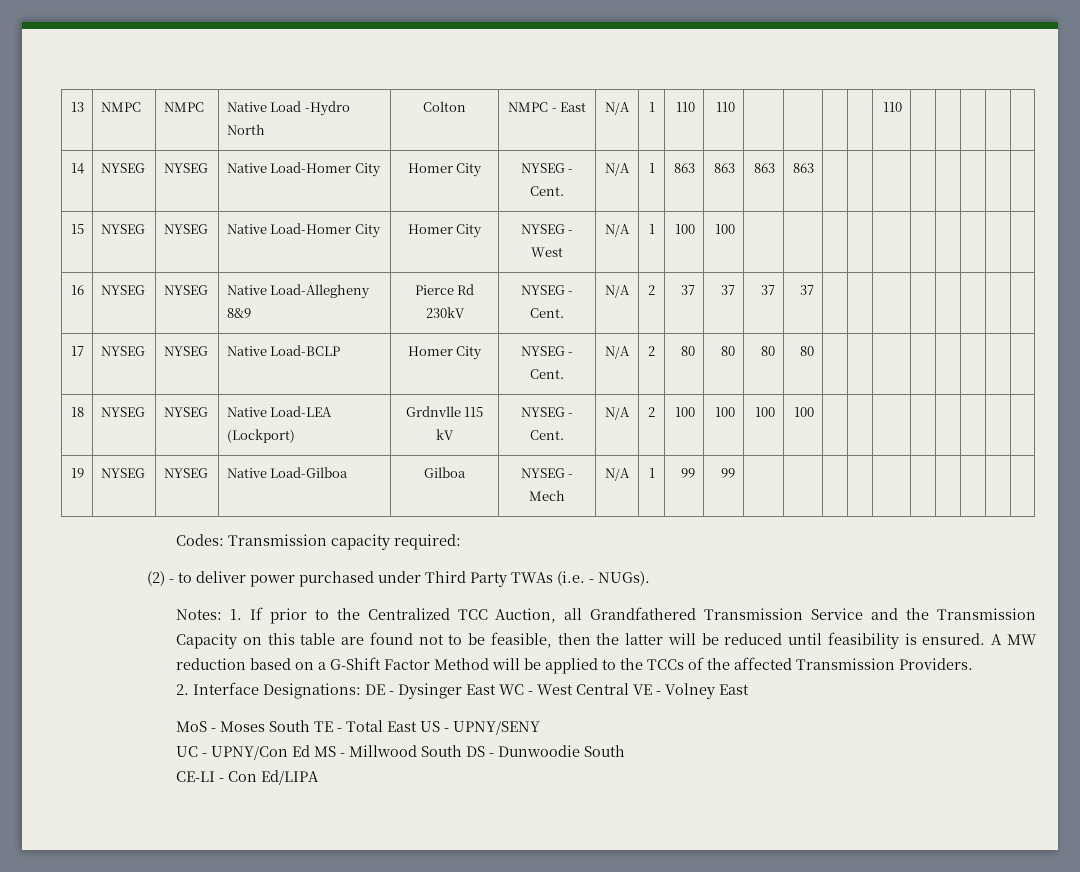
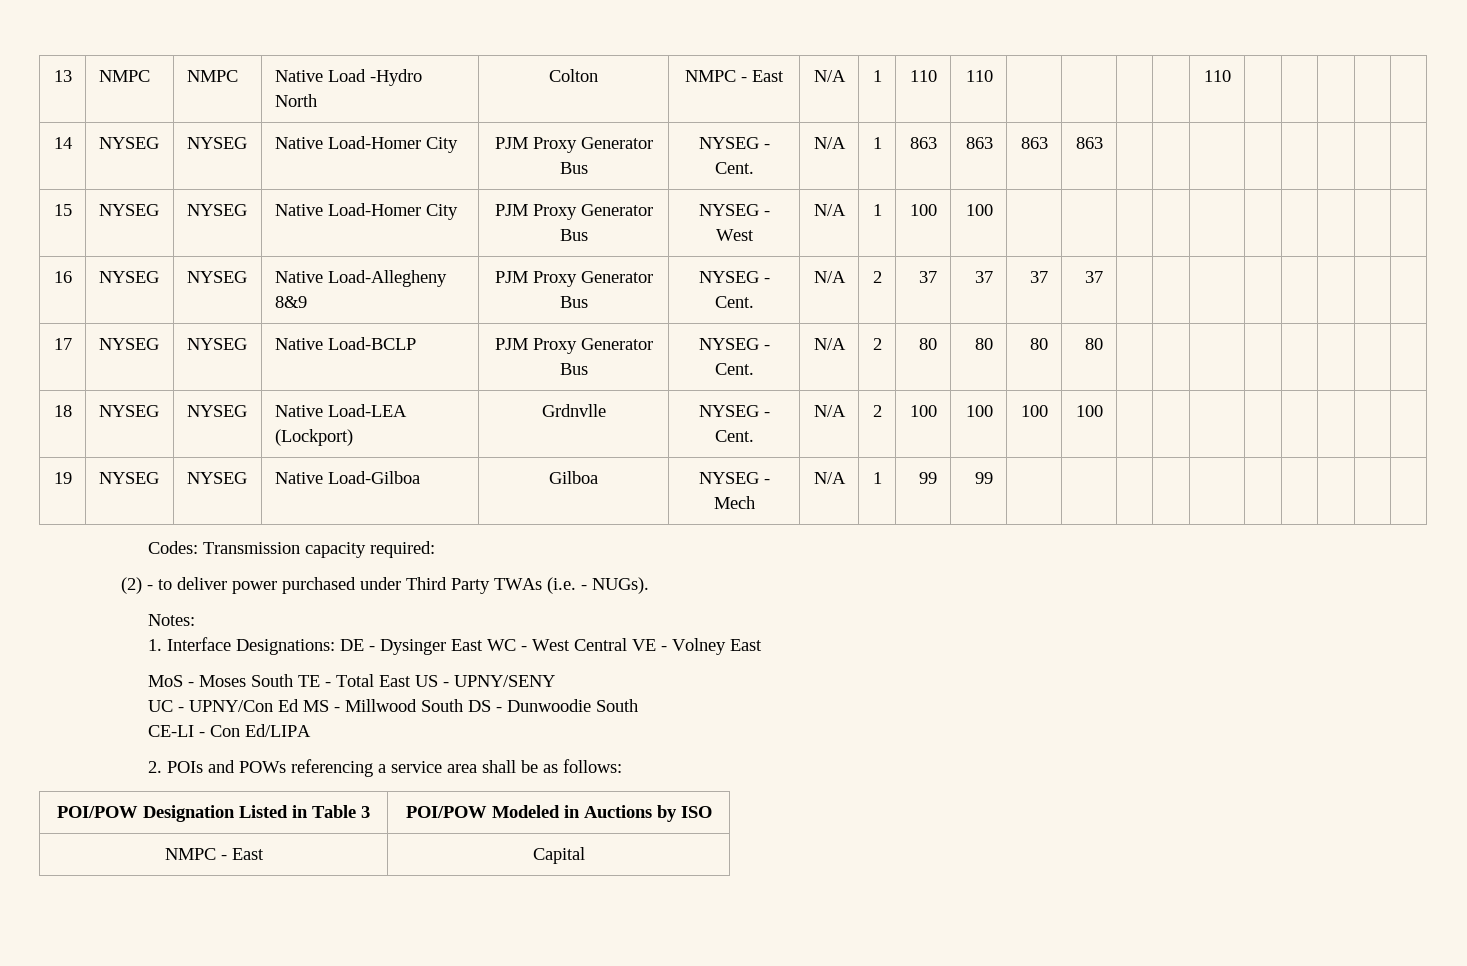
[407,163,483,177] Homer City -> [494,137,653,153] [559,162,588,174] PJM Proxy Generator Bus
[407,224,483,238] Homer City -> [494,204,653,220] [559,229,588,241] PJM Proxy Generator Bus
[414,284,475,295] [425,307,465,318] Pierce Rd 230kV -> [494,271,653,287] [559,296,588,308] PJM Proxy Generator Bus
[407,346,483,360] Homer City -> [494,338,653,354] [559,363,588,375] PJM Proxy Generator Bus
[464,407,484,417] [436,429,454,440] 115 kV -> (606, 410) none
[229,607,1036,624] [176,632,1037,649] [176,657,974,674] [176,684,190,695] 1. If prior to the Centralized TCC Auction, all Grandfathered Transmission Service and the Transmission Capacity on this table are found not to be feasible, then the latter will be reduced until feasibility is ensured. A MW reduction based on a G-Shift Factor Method will be applied to the TCCs of the affected Transmission Providers. // 2. -> [147,639,162,651] // 1.
(320, 777) none -> [147,759,622,777] [56,805,370,822] [405,805,712,822] [164,848,264,860] [532,847,585,864] // 2. POIs and POWs referencing a service area shall be as follows: // POI/POW Designation Listed in Table 3 | POI/POW Modeled in Auctions by ISO // NMPC - East | Capital

